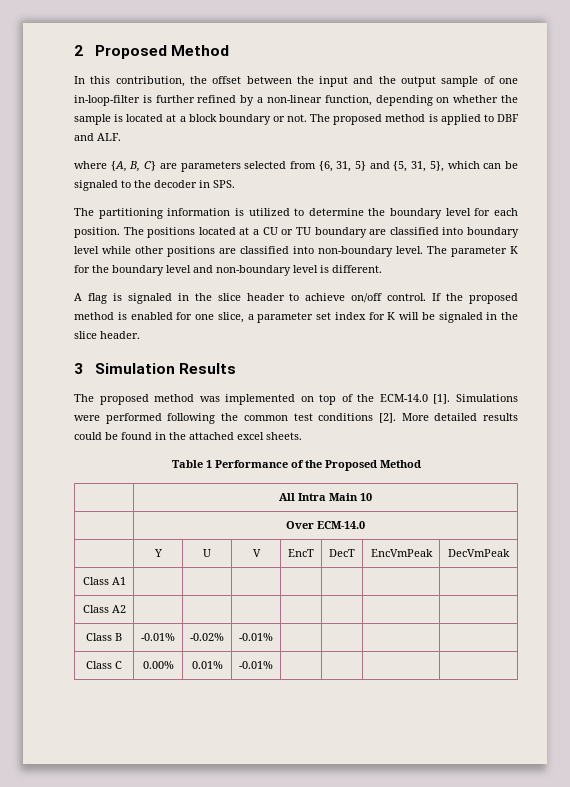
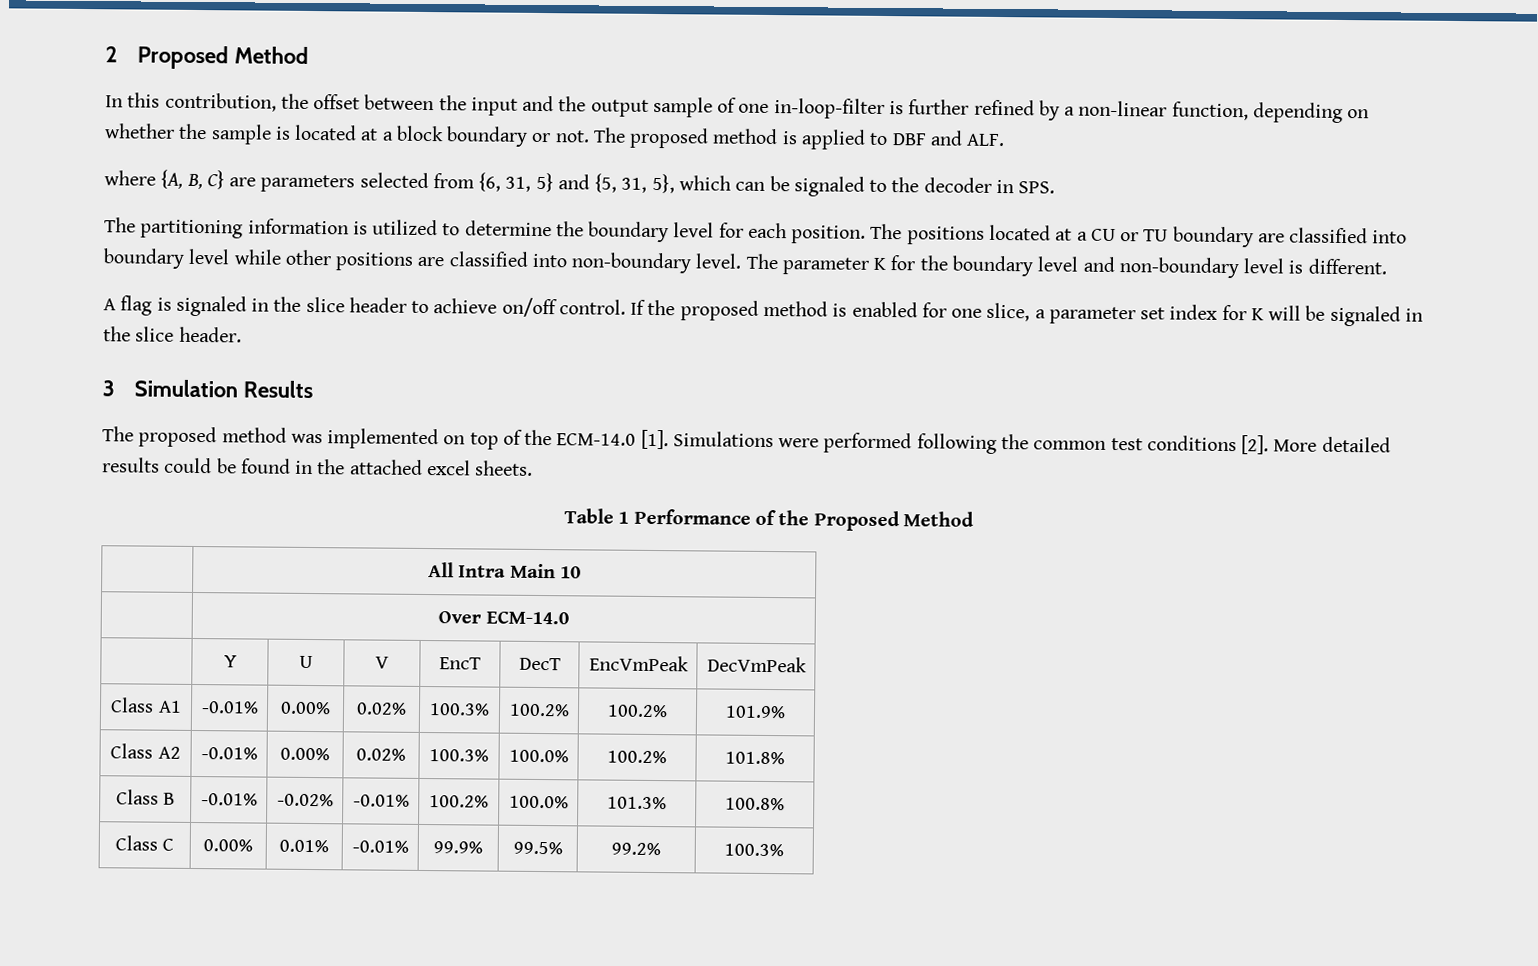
[82,605,126,613] | | | | | | // Class A2 | | | | | | | -> [200,701,259,714] [280,701,331,715] [356,702,407,715] [429,703,490,716] [508,703,570,717] [607,704,668,718] [725,705,786,719] [110,743,181,759] [200,747,258,760] [280,747,330,761] [356,748,406,761] [429,749,489,762] [508,749,569,763] [607,750,667,764] [725,751,785,765] -0.01% | 0.00% | 0.02% | 100.3% | 100.2% | 100.2% | 101.9% // Class A2 | -0.01% | 0.00% | 0.02% | 100.3% | 100.0% | 100.2% | 101.8%
(273, 637) | | | -> [429,795,489,808] [508,795,569,809] [607,796,667,810] [725,797,785,811] 100.2% | 100.0% | 101.3% | 100.8%
(273, 665) | | | -> [433,841,483,854] [512,841,563,855] [611,842,661,856] [724,843,784,857] 99.9% | 99.5% | 99.2% | 100.3%

